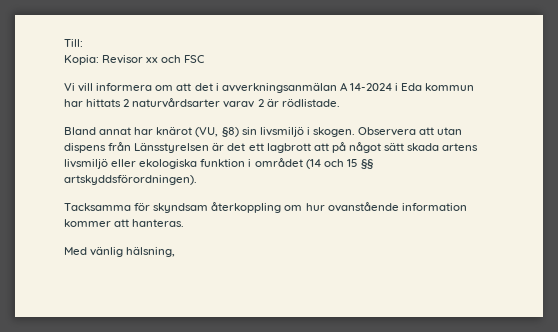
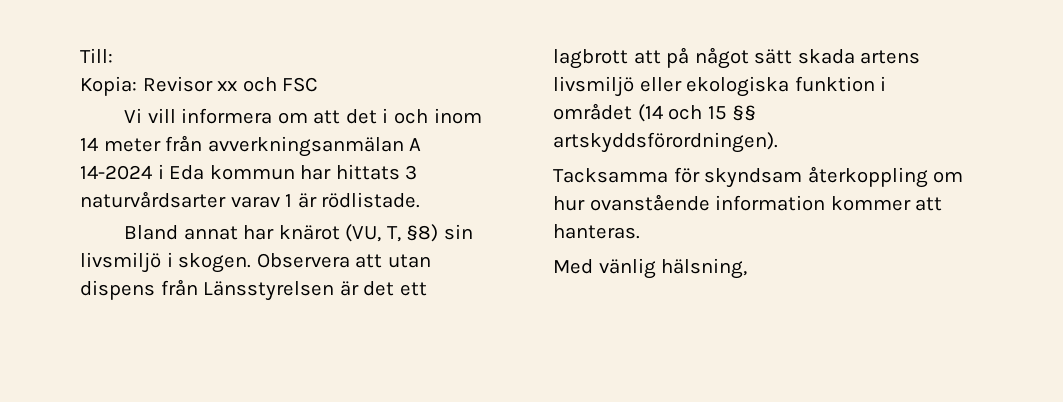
(219, 87) none -> [393,108,482,124] [80,135,203,152] och inom 14 meter från
[123,99,130,107] 2 -> [405,165,418,180] 3
[257,99,264,107] 2 -> [285,194,293,207] 1
(219, 132) none -> [386,226,401,242] T,

